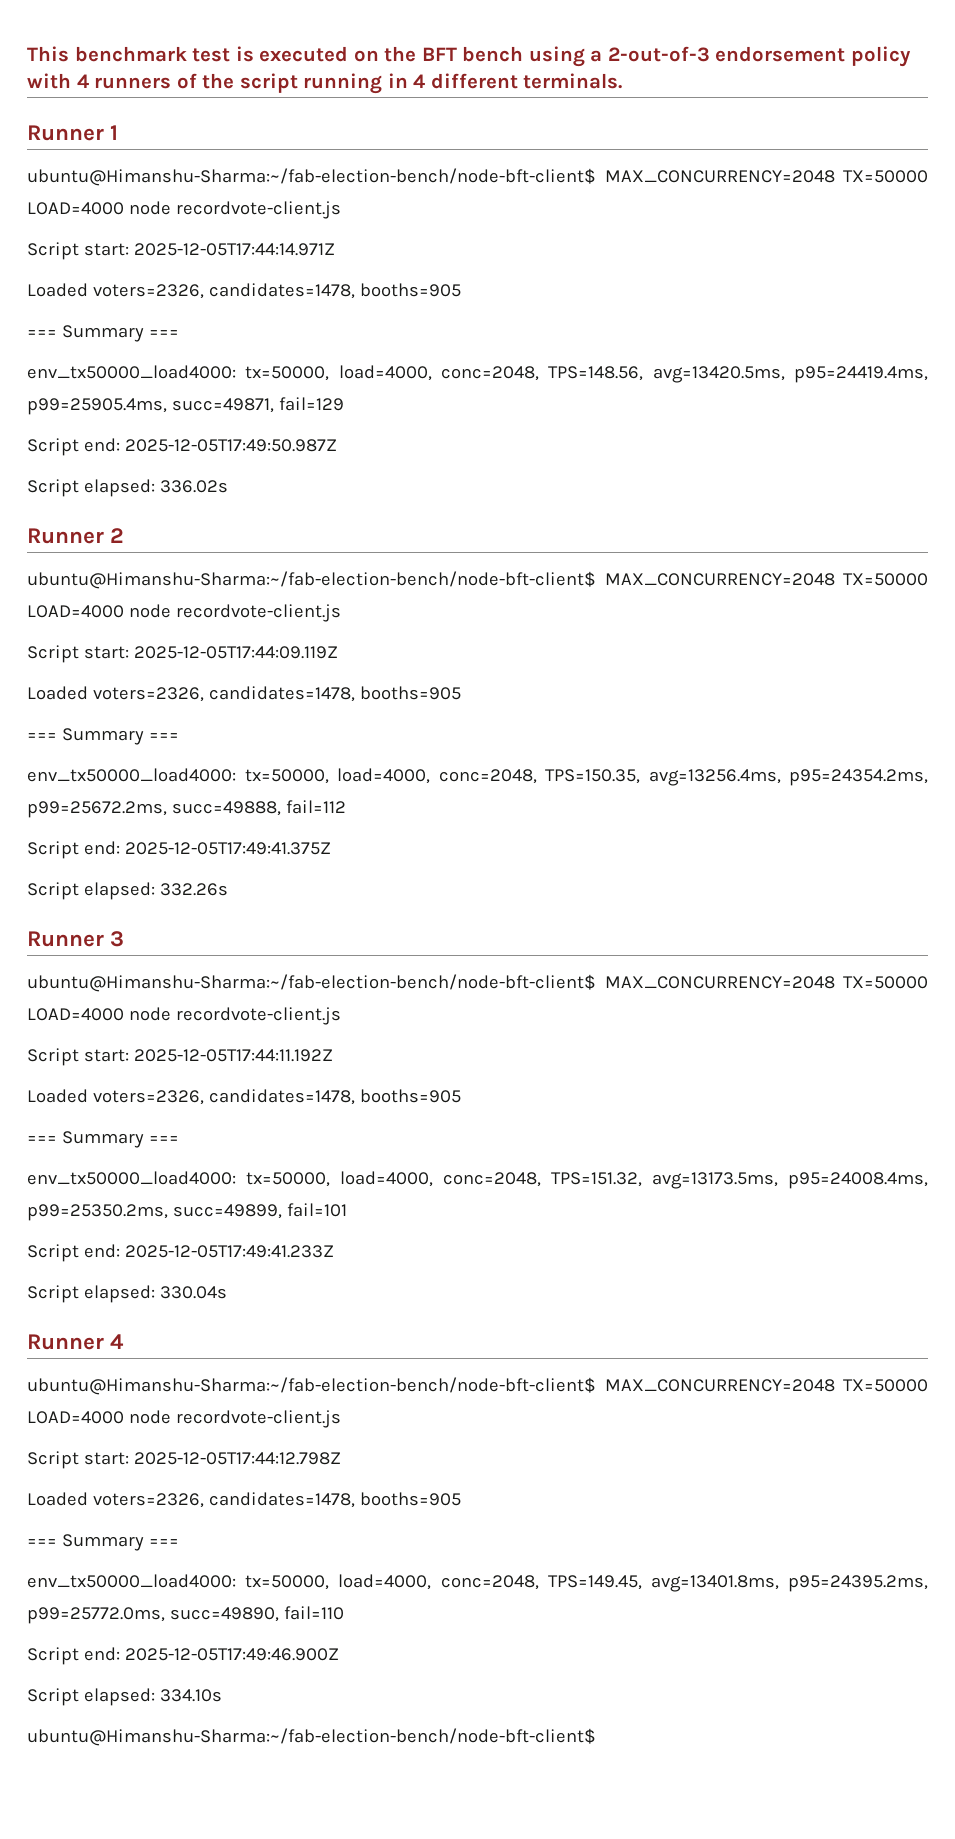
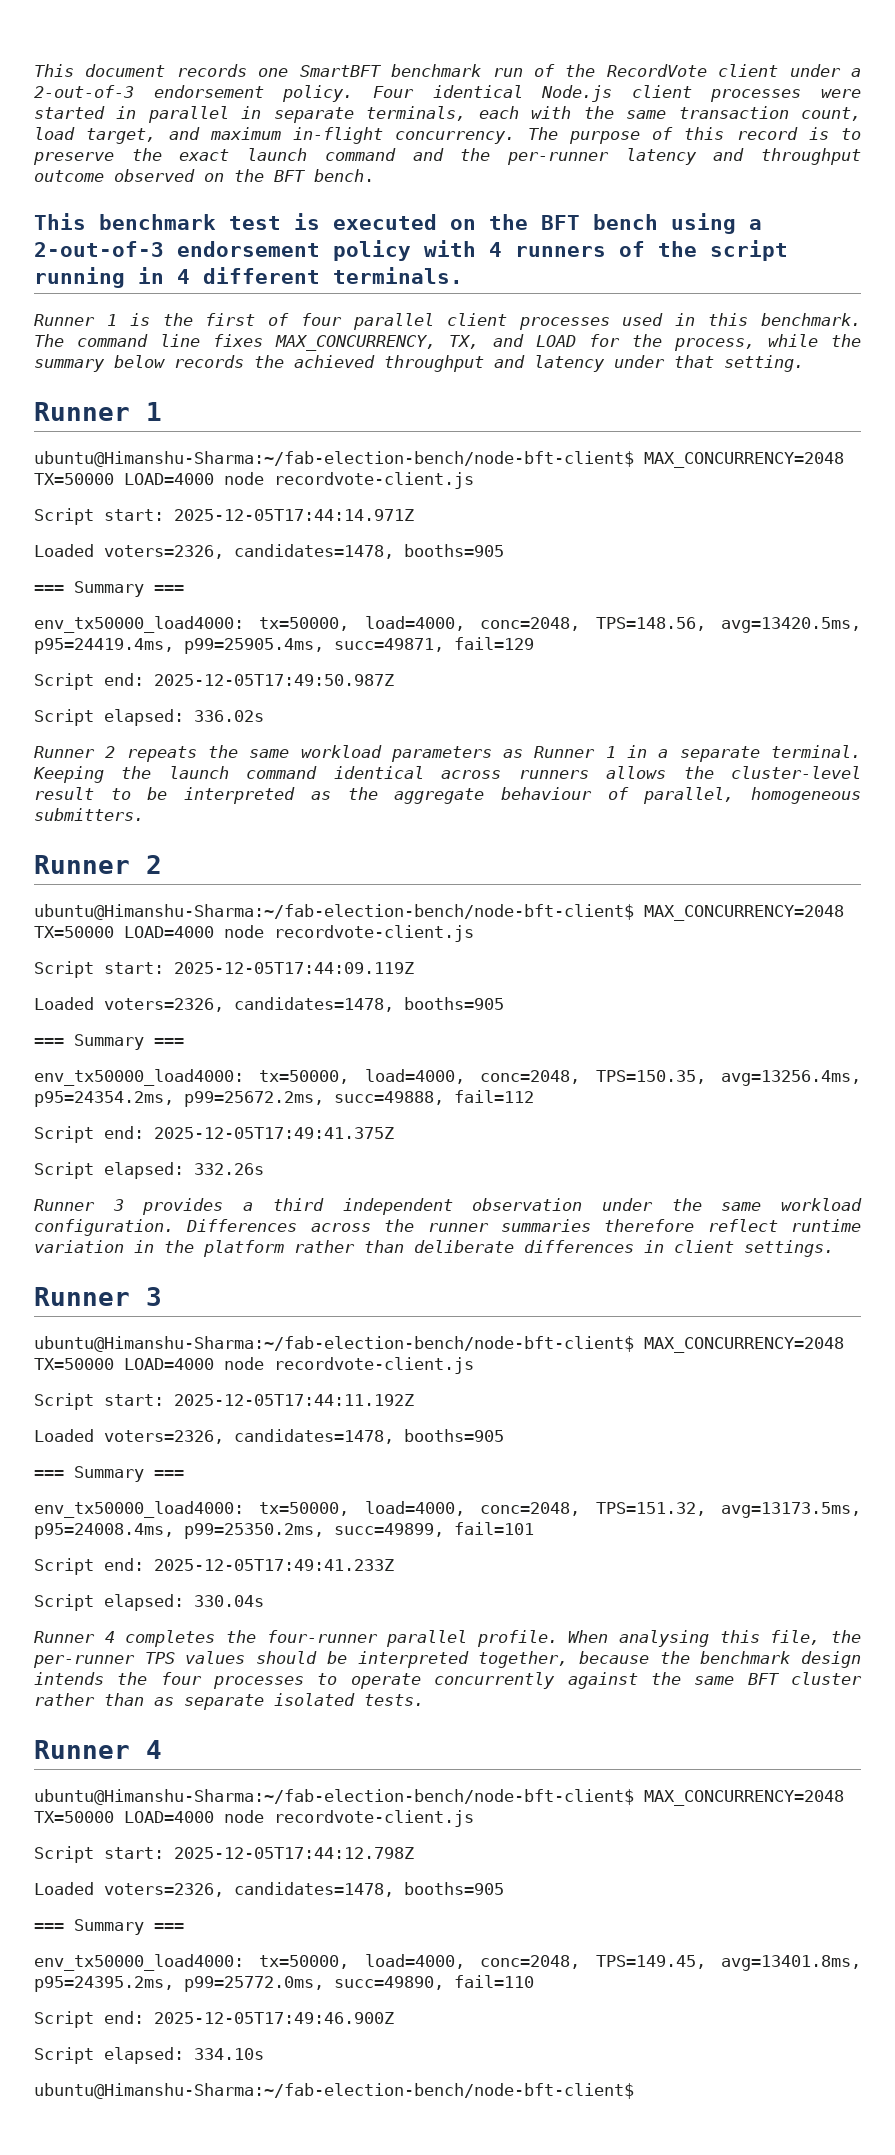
[27,46,69,62] This -> [34,64,861,77] [34,85,861,102] [34,106,862,123] [34,127,861,144] [33,148,862,165] [34,169,374,182] [34,213,86,230] This document records one SmartBFT benchmark run of the RecordVote client under a 2-out-of-3 endorsement policy. Four identical Node.js client processes were started in parallel in separate terminals, each with the same transaction count, load target, and maximum in-flight concurrency. The purpose of this record is to preserve the exact launch command and the per-runner latency and throughput outcome observed on the BFT bench. // This
(623, 81) none -> [34,313,861,330] [34,334,862,351] [34,355,804,372] // Runner 1 is the first of four parallel client processes used in this benchmark. The command line fixes MAX_CONCURRENCY, TX, and LOAD for the process, while the summary below records the achieved throughput and latency under that setting.
(228, 486) none -> [34,745,861,762] [33,766,862,783] [34,787,862,804] [34,808,144,821] // Runner 2 repeats the same workload parameters as Runner 1 in a separate terminal. Keeping the launch command identical across runners allows the cluster-level result to be interpreted as the aggregate behaviour of parallel, homogeneous submitters.
(228, 889) none -> [34,1198,863,1215] [34,1219,861,1236] [34,1240,834,1257] // Runner 3 provides a third independent observation under the same workload configuration. Differences across the runner summaries therefore reflect runtime variation in the platform rather than deliberate differences in client settings.
(227, 1292) none -> [34,1630,861,1647] [33,1651,862,1668] [34,1672,863,1689] [34,1693,424,1710] // Runner 4 completes the four-runner parallel profile. When analysing this file, the per-runner TPS values should be interpreted together, because the benchmark design intends the four processes to operate concurrently against the same BFT cluster rather than as separate isolated tests.

